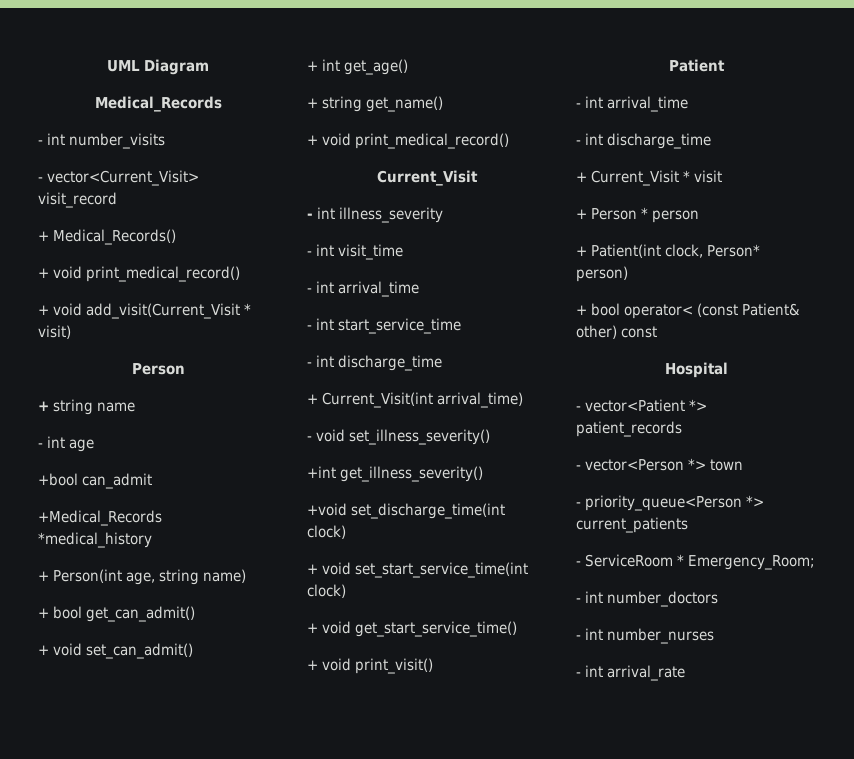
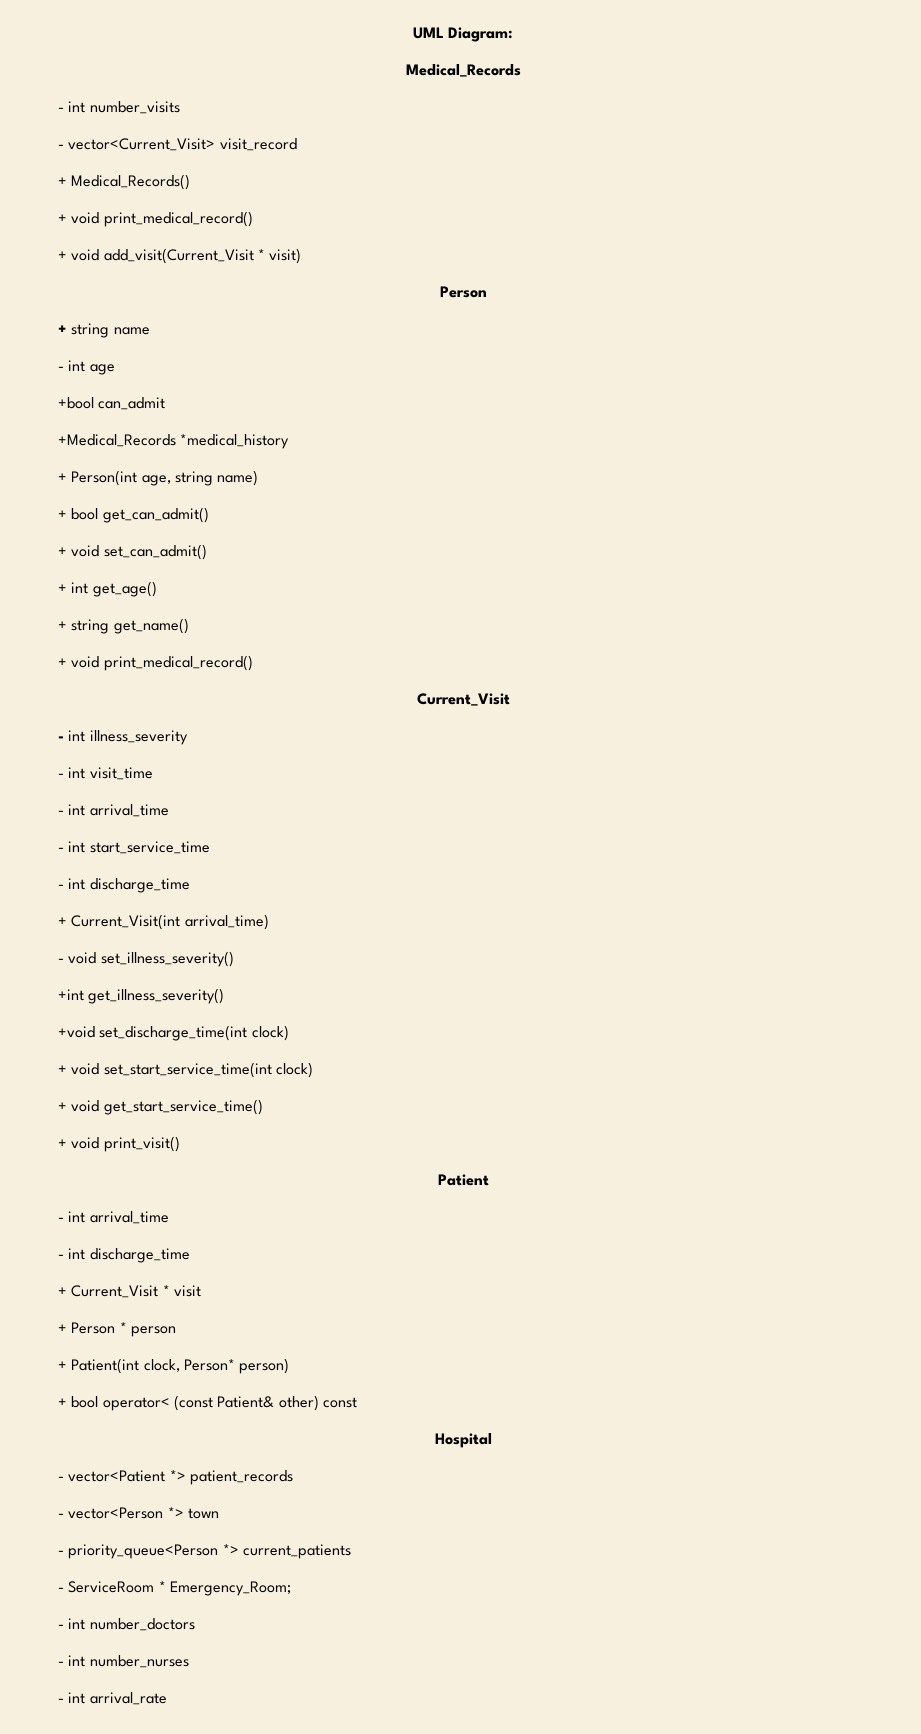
[144,59,210,75] Diagram -> [448,27,514,42] Diagram:

